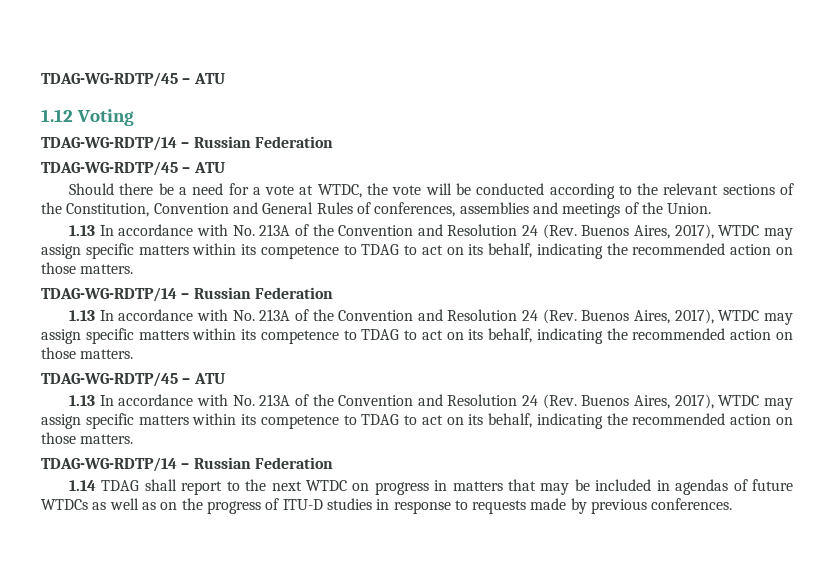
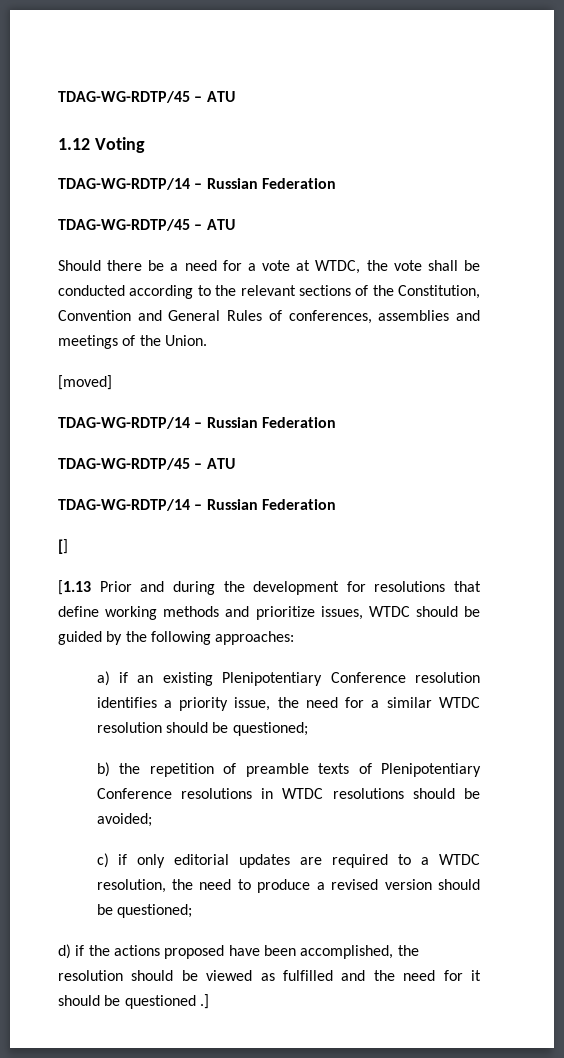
[425,183,452,195] will -> [427,260,458,271] shall
[69,224,794,240] [41,243,793,259] [41,262,134,274] [41,287,333,302] [69,309,794,325] [41,328,793,344] [41,347,134,359] [41,372,225,387] [69,394,794,410] [41,413,793,429] [41,432,134,444] [41,457,333,472] [69,479,793,495] [41,498,733,514] 1.13 In accordance with No. 213A of the Convention and Resolution 24 (Rev. Buenos Aires, 2017), WTDC may assign specific matters within its competence to TDAG to act on its behalf, indicating the recommended action on those matters. // TDAG-WG-RDTP/14 – Russian Federation // 1.13 In accordance with No. 213A of the Convention and Resolution 24 (Rev. Buenos Aires, 2017), WTDC may assign specific matters within its competence to TDAG to act on its behalf, indicating the recommended action on those matters. // TDAG-WG-RDTP/45 – ATU // 1.13 In accordance with No. 213A of the Convention and Resolution 24 (Rev. Buenos Aires, 2017), WTDC may assign specific matters within its competence to TDAG to act on its behalf, indicating the recommended action on those matters. // TDAG-WG-RDTP/14 – Russian Federation // 1.14 TDAG shall report to the next WTDC on progress in matters that may be included in agendas of future WTDCs as well as on the progress of ITU-D studies in response to requests made by previous conferences. -> [58,375,112,390] [58,417,336,429] [58,458,235,470] [58,499,336,511] [58,539,68,554] [58,580,481,595] [58,606,480,620] [58,631,295,645] [96,671,480,686] [96,697,480,711] [96,722,308,736] [96,762,482,777] [96,788,481,799] [96,813,152,827] [96,853,481,868] [96,879,480,893] [96,904,192,918] [58,944,419,959] [58,970,481,981] [58,994,209,1009] [moved] // TDAG-WG-RDTP/14 – Russian Federation // TDAG-WG-RDTP/45 – ATU // TDAG-WG-RDTP/14 – Russian Federation // [] // [1.13 Prior and during the development for resolutions that define working methods and prioritize issues, WTDC should be guided by the following approaches: // a) if an existing Plenipotentiary Conference resolution identifies a priority issue, the need for a similar WTDC resolution should be questioned; // b) the repetition of preamble texts of Plenipotentiary Conference resolutions in WTDC resolutions should be avoided; // c) if only editorial updates are required to a WTDC resolution, the need to produce a revised version should be questioned; // d) if the actions proposed have been accomplished, the resolution should be viewed as fulfilled and the need for it should be questioned .]

